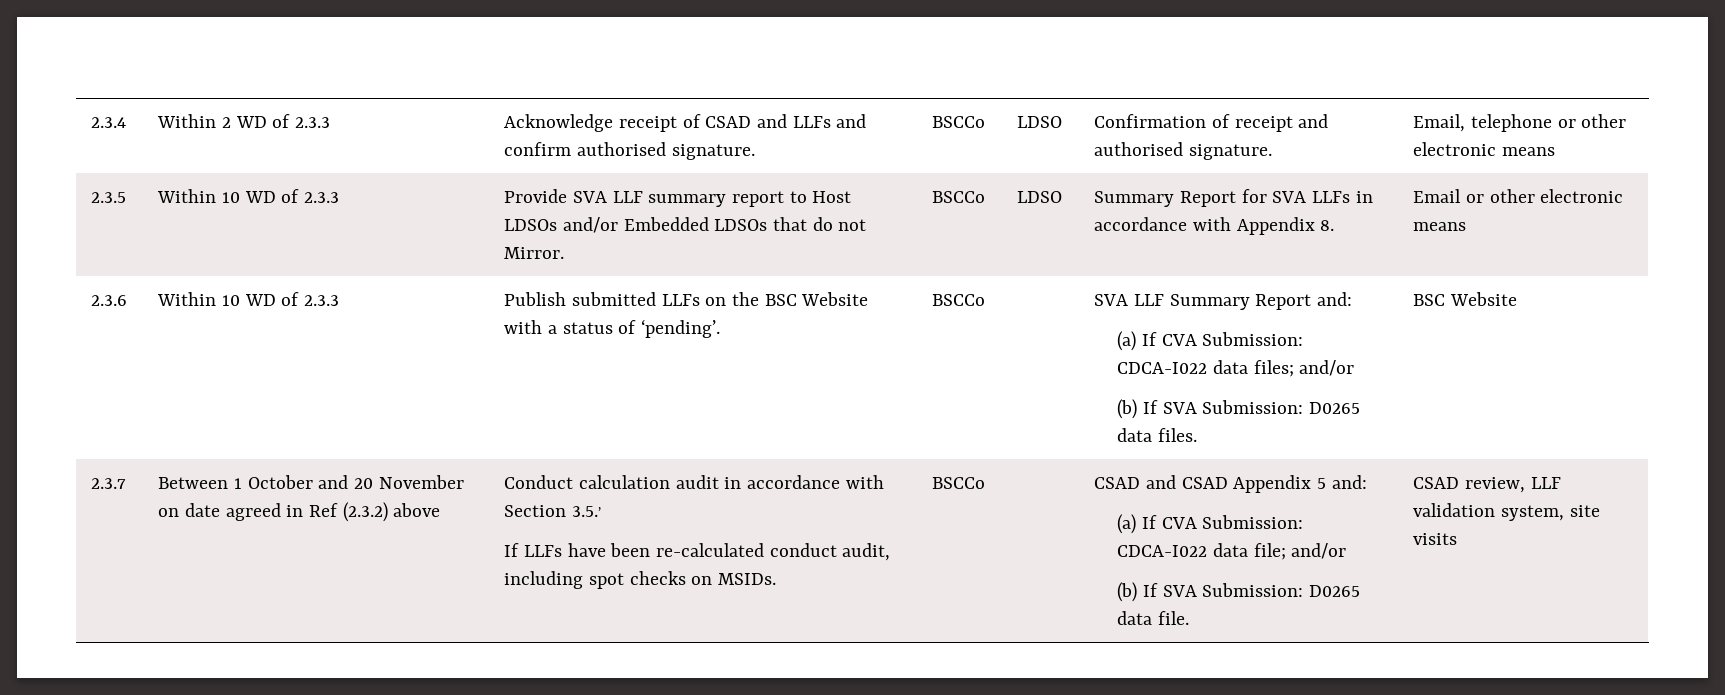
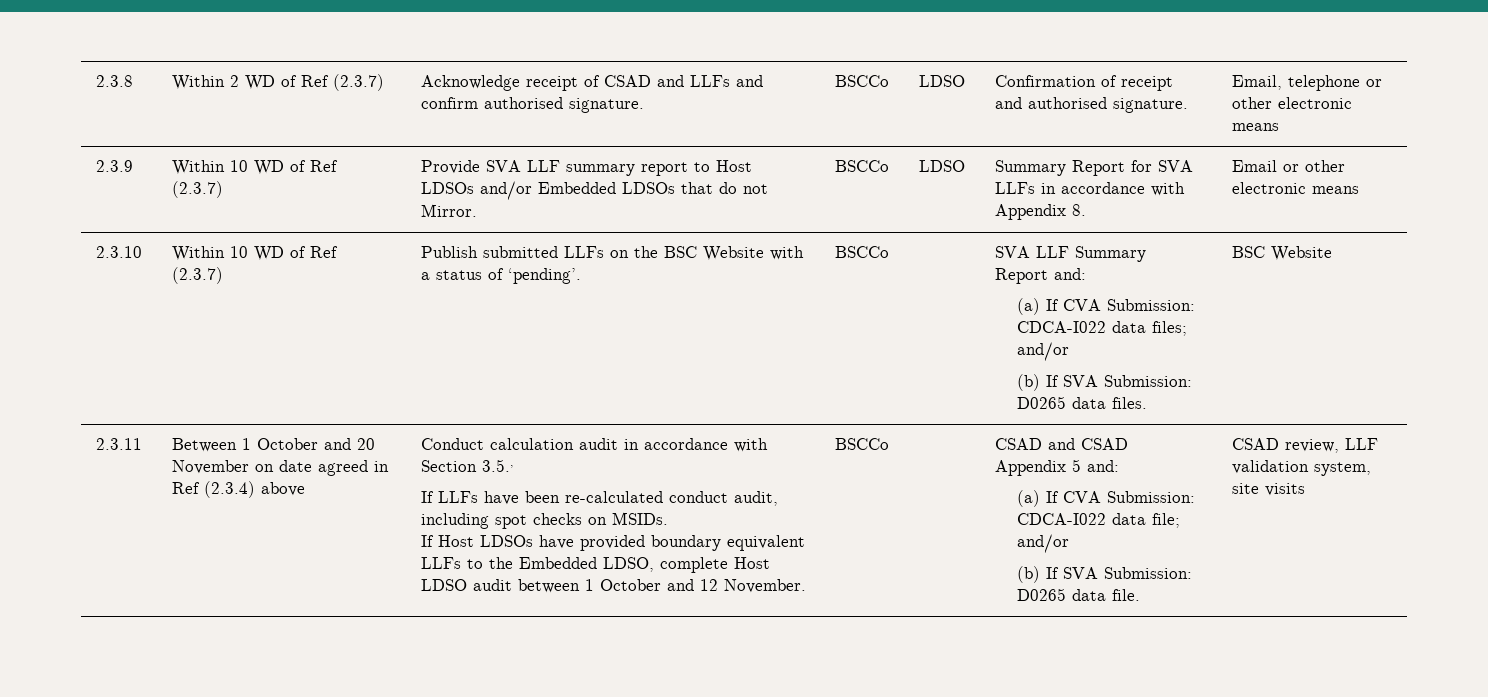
[91,117,127,128] 2.3.4 -> [95,75,133,87] 2.3.8
[295,117,331,128] 2.3.3 -> [300,74,384,91] Ref (2.3.7)
[91,192,127,203] [157,189,340,203] 2.3.5 | Within 10 WD of 2.3.3 -> [95,160,133,172] [171,160,338,175] [171,181,223,198] 2.3.9 | Within 10 WD of Ref (2.3.7)
[91,295,128,306] [157,292,340,306] 2.3.6 | Within 10 WD of 2.3.3 -> [95,246,142,258] [171,246,338,261] [171,267,223,284] 2.3.10 | Within 10 WD of Ref (2.3.7)
[91,478,127,489] 2.3.7 -> [95,438,142,450] 2.3.11
[342,502,388,522] (2.3.2) -> [203,481,255,498] (2.3.4)
(777, 579) none -> [420,535,805,551] [420,557,770,573] [420,579,806,593] // If Host LDSOs have provided boundary equivalent LLFs to the Embedded LDSO, complete Host LDSO audit between 1 October and 12 November.

